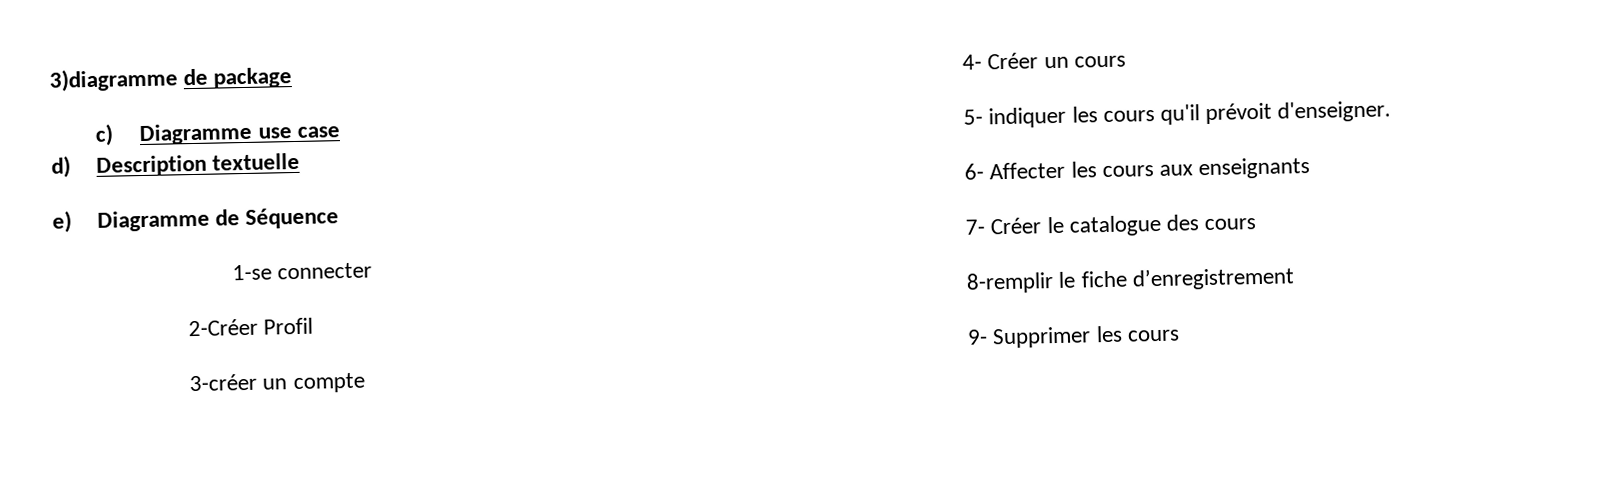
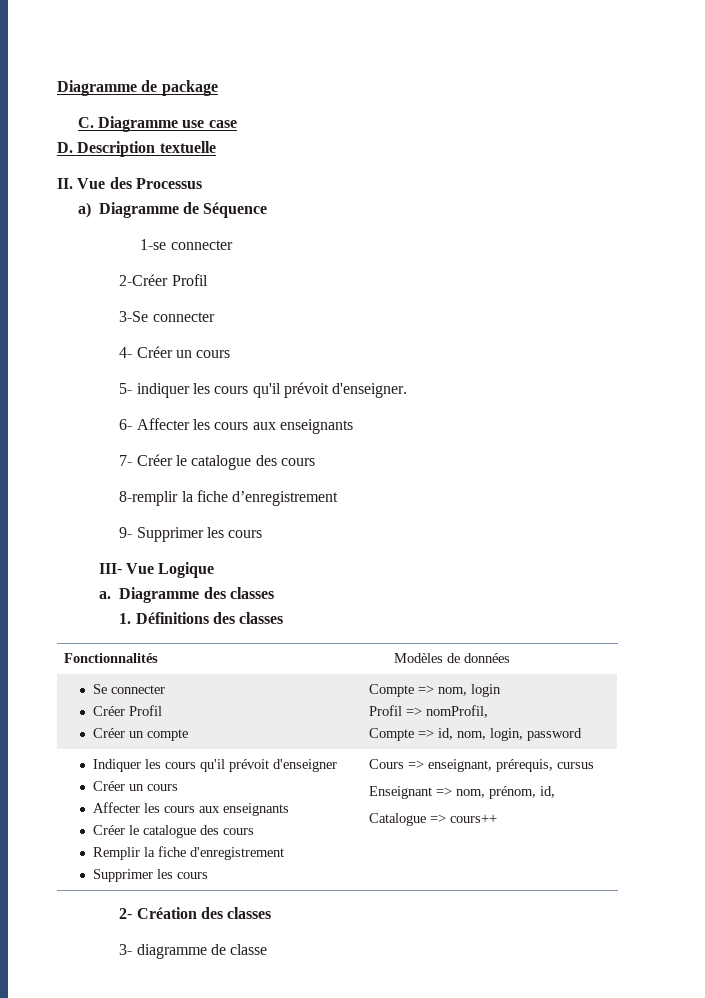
[49,67,178,92] 3)diagramme -> [57,80,137,96] Diagramme
[94,123,114,146] c) -> [77,117,94,128] C.
[51,155,71,178] d) -> [57,142,73,153] D.
[52,210,72,233] e) -> [57,177,202,189] [77,202,91,218] II. Vue des Processus // a)
[189,372,365,394] 3-créer un compte -> [119,311,215,322] 3-Se connecter
[1058,271,1077,288] le -> [181,491,193,502] la
(1180, 335) none -> [98,562,215,578] [98,587,275,603] [119,612,284,624] [64,653,159,663] [394,653,511,663] [92,684,165,694] [92,705,162,716] [92,728,188,741] [369,684,502,697] [369,705,489,718] [369,728,583,741] [92,759,337,772] [92,781,178,791] [92,802,289,816] [92,825,254,838] [92,846,284,860] [92,869,208,882] [369,759,595,772] [369,786,556,799] [369,813,498,826] [119,907,272,919] [119,944,268,959] // III- Vue Logique // a. Diagramme des classes // 1. Définitions des classes // Fonctionnalités | Modèles de données // Se connecter // Créer Profil // Créer un compte | Compte => nom, login // Profil => nomProfil, // Compte => id, nom, login, password // Indiquer les cours qu'il prévoit d'enseigner // Créer un cours // Affecter les cours aux enseignants // Créer le catalogue des cours // Remplir la fiche d'enregistrement // Supprimer les cours | Cours => enseignant, prérequis, cursus // Enseignant => nom, prénom, id, // Catalogue => cours++ // 2- Création des classes // 3- diagramme de classe

